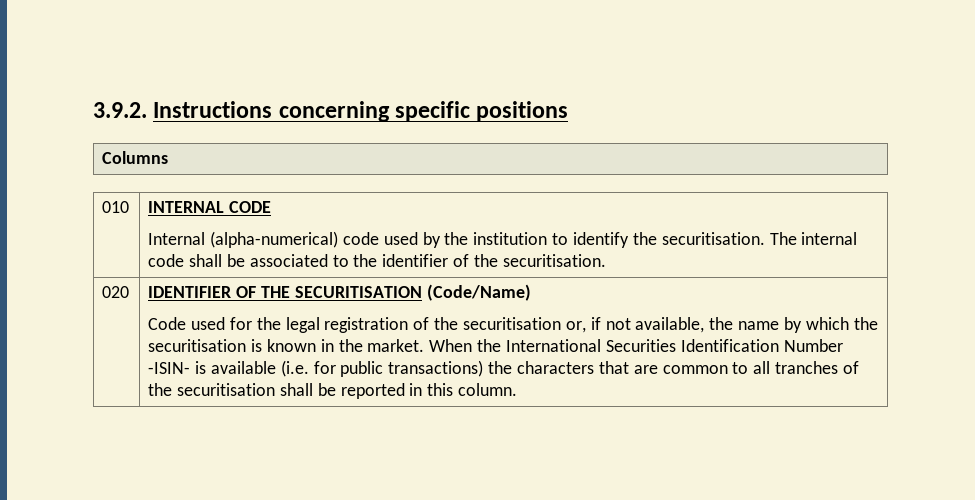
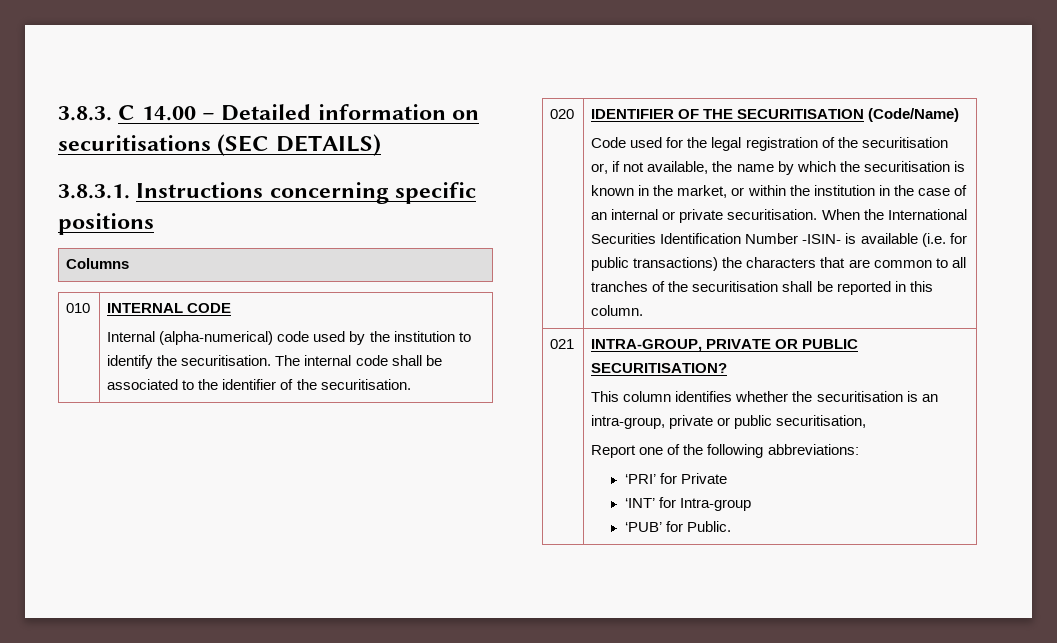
[93,102,147,118] 3.9.2. -> [58,104,480,121] [58,134,381,156] [58,184,130,199] 3.8.3. C 14.00 – Detailed information on securitisations (SEC DETAILS) // 3.8.3.1.
[367,339,425,352] market. -> [677,185,967,198] [591,209,818,223] market, or within the institution in the case of an internal or private securitisation.
(518, 389) none -> [550,339,575,349] [591,339,859,352] [591,363,728,373] [591,391,938,402] [591,415,867,429] [591,444,859,458] [624,473,728,484] [624,497,752,511] [624,521,732,532] // 021 | INTRA-GROUP, PRIVATE OR PUBLIC SECURITISATION? // This column identifies whether the securitisation is an intra-group, private or public securitisation, // Report one of the following abbreviations: // ‘PRI’ for Private // ‘INT’ for Intra-group // ‘PUB’ for Public.

